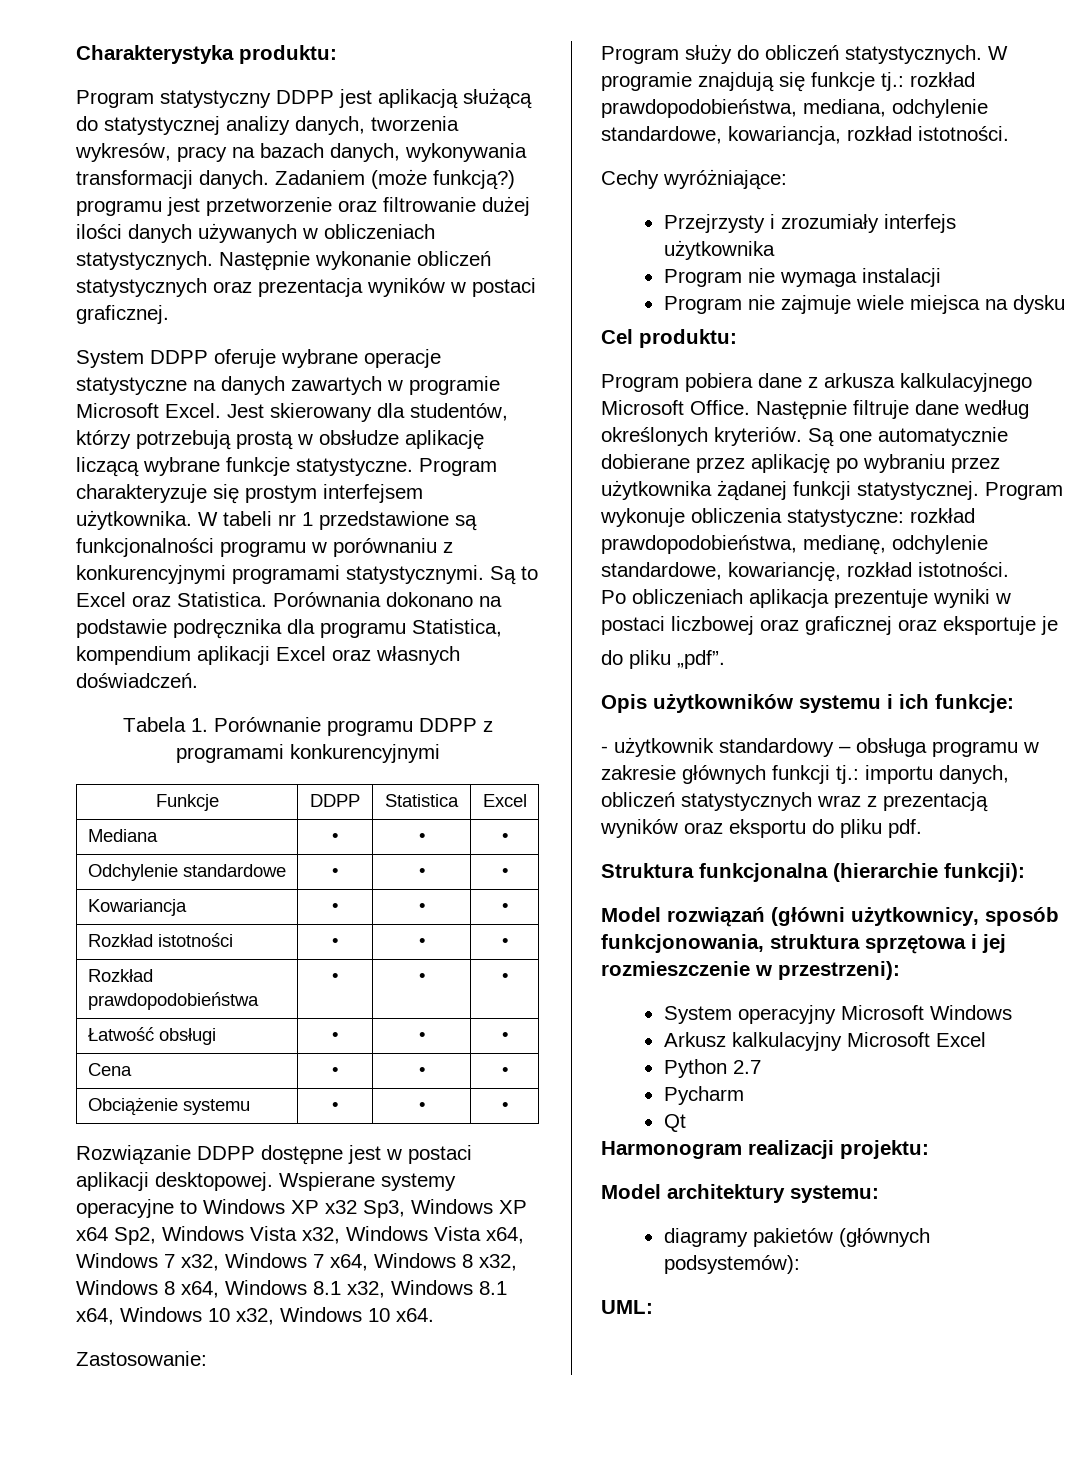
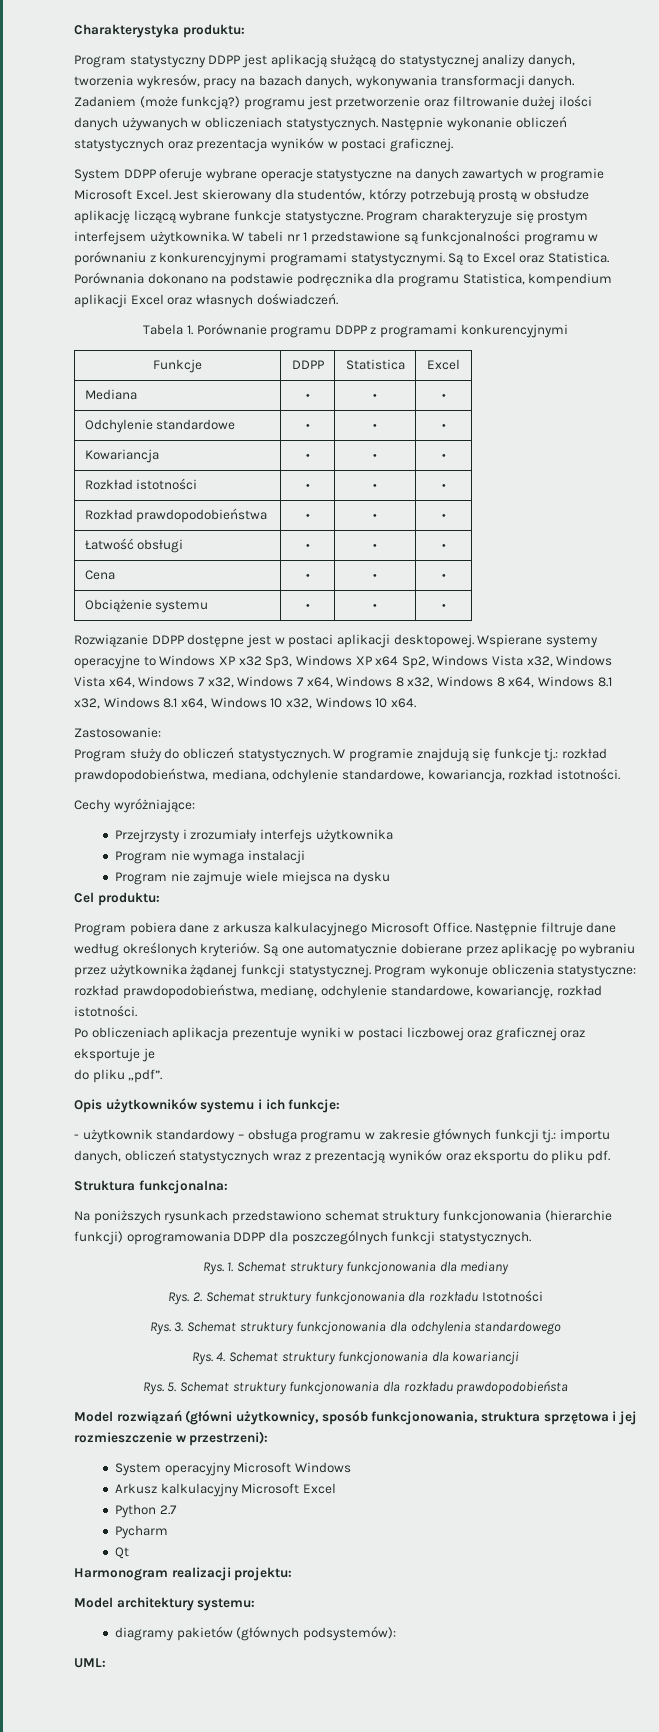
[699,863,1025,882] funkcjonalna (hierarchie funkcji): -> [138,1180,228,1194] [74,1210,612,1224] [74,1230,531,1245] [202,1261,510,1275] [168,1290,543,1305] [149,1321,562,1335] [191,1351,520,1365] [142,1381,569,1395] funkcjonalna: // Na poniższych rysunkach przedstawiono schemat struktury funkcjonowania (hierarchie funkcji) oprogramowania DDPP dla poszczególnych funkcji statystycznych. // Rys. 1. Schemat struktury funkcjonowania dla mediany // Rys. 2. Schemat struktury funkcjonowania dla rozkładu Istotności // Rys. 3. Schemat struktury funkcjonowania dla odchylenia standardowego // Rys. 4. Schemat struktury funkcjonowania dla kowariancji // Rys. 5. Schemat struktury funkcjonowania dla rozkładu prawdopodobieństa

